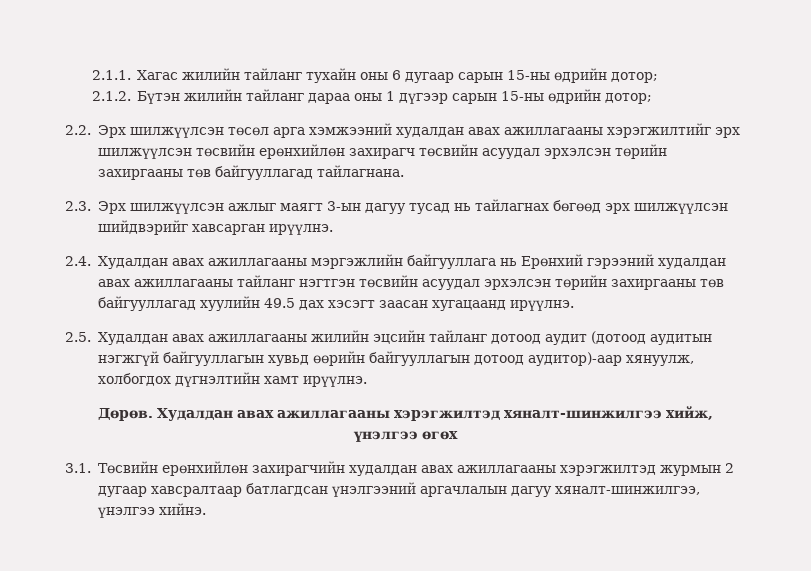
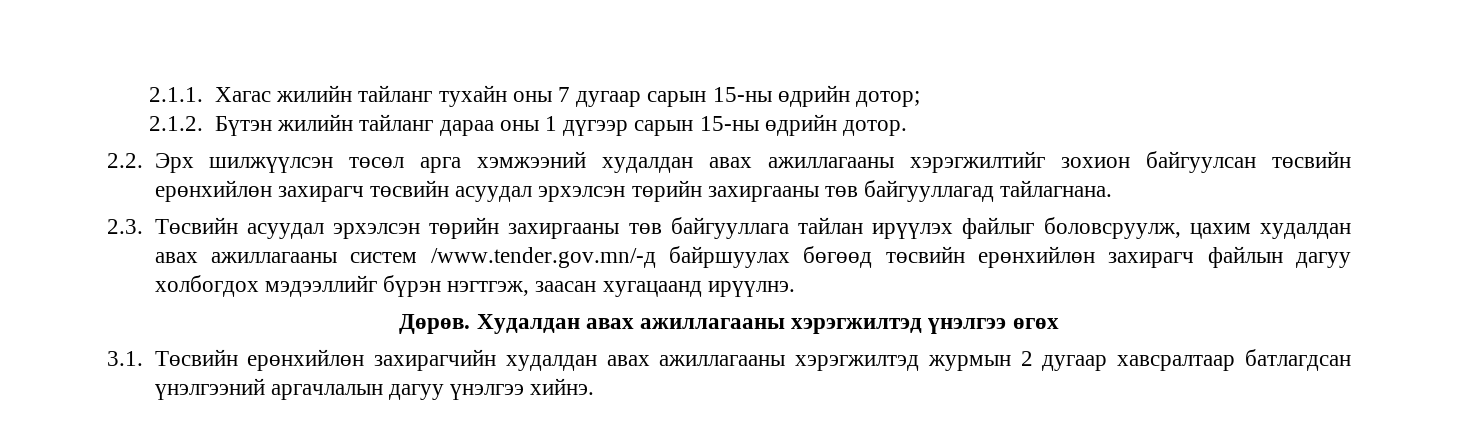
[392,70,402,80] 6 -> [558,87,571,102] 7
[605,93,653,104] дотор; -> [843,120,908,136] дотор.
[714,127,740,138] [97,148,192,159] эрх шилжүүлсэн -> [1061,151,1257,173] зохион байгуулсан
[97,199,728,214] [97,220,333,235] [65,254,726,269] [97,275,724,290] [97,296,574,311] [65,330,712,345] [97,351,694,366] [97,372,299,387] Эрх шилжүүлсэн ажлыг маягт 3-ын дагуу тусад нь тайлагнах бөгөөд эрх шилжүүлсэн шийдвэрийг хавсарган ирүүлнэ. // 2.4. Худалдан авах ажиллагааны мэргэжлийн байгууллага нь Ерөнхий гэрээний худалдан авах ажиллагааны тайланг нэгтгэн төсвийн асуудал эрхэлсэн төрийн захиргааны төв байгууллагад хуулийн 49.5 дах хэсэгт заасан хугацаанд ирүүлнэ. // 2.5. Худалдан авах ажиллагааны жилийн эцсийн тайланг дотоод аудит (дотоод аудитын нэгжгүй байгууллагын хувьд өөрийн байгууллагын дотоод аудитор)-аар хянуулж, холбогдох дүгнэлтийн хамт -> [154,217,1351,239] [154,246,1351,268] [154,275,702,297] Төсвийн асуудал эрхэлсэн төрийн захиргааны төв байгууллага тайлан ирүүлэх файлыг боловсруулж, цахим худалдан авах ажиллагааны систем /www.tender.gov.mn/-д байршуулах бөгөөд төсвийн ерөнхийлөн захирагч файлын дагуу холбогдох мэдээллийг бүрэн нэгтгэж, заасан хугацаанд
[504,406,713,420] хяналт-шинжилгээ хийж, -> (923, 326) none
[554,486,700,495] хяналт-шинжилгээ, -> (444, 392) none

